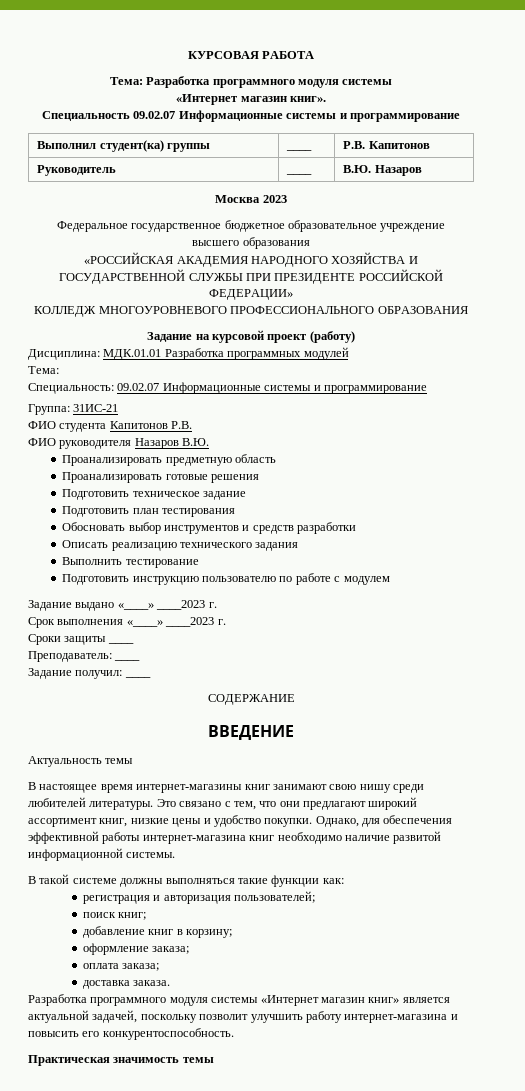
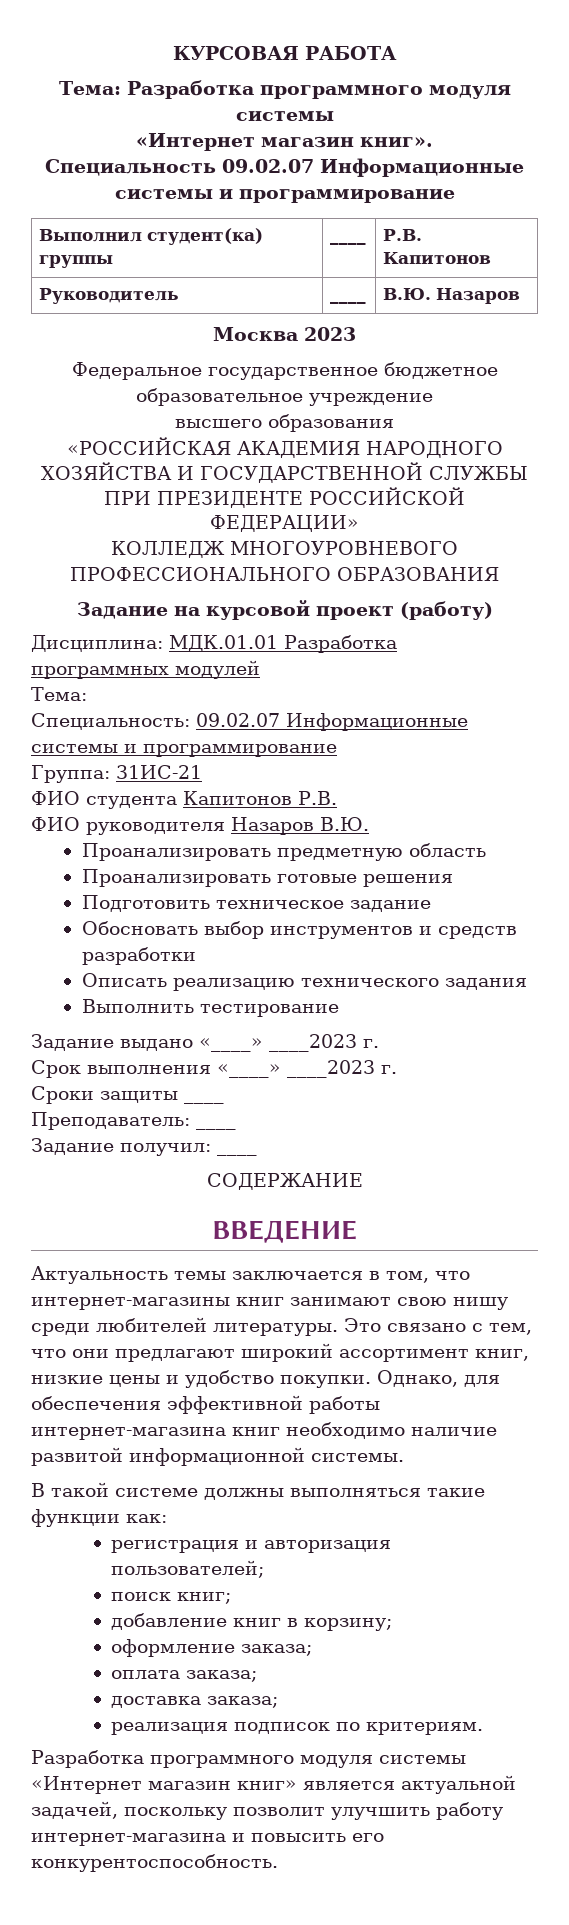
[62,506,236,517] // Подготовить план тестирования -> (431, 906) none
[62,573,390,585] // Подготовить инструкцию пользователю по работе с модулем -> (339, 1010) none
[28,782,133,793] // В настоящее время -> [232,1271,470,1283] заключается в том, что
[133,980,171,986] заказа. -> [207,1696,279,1708] [111,1722,484,1735] заказа; // реализация подписок по критериям.
[28,1055,214,1066] // Практическая значимость темы -> (278, 1863) none

